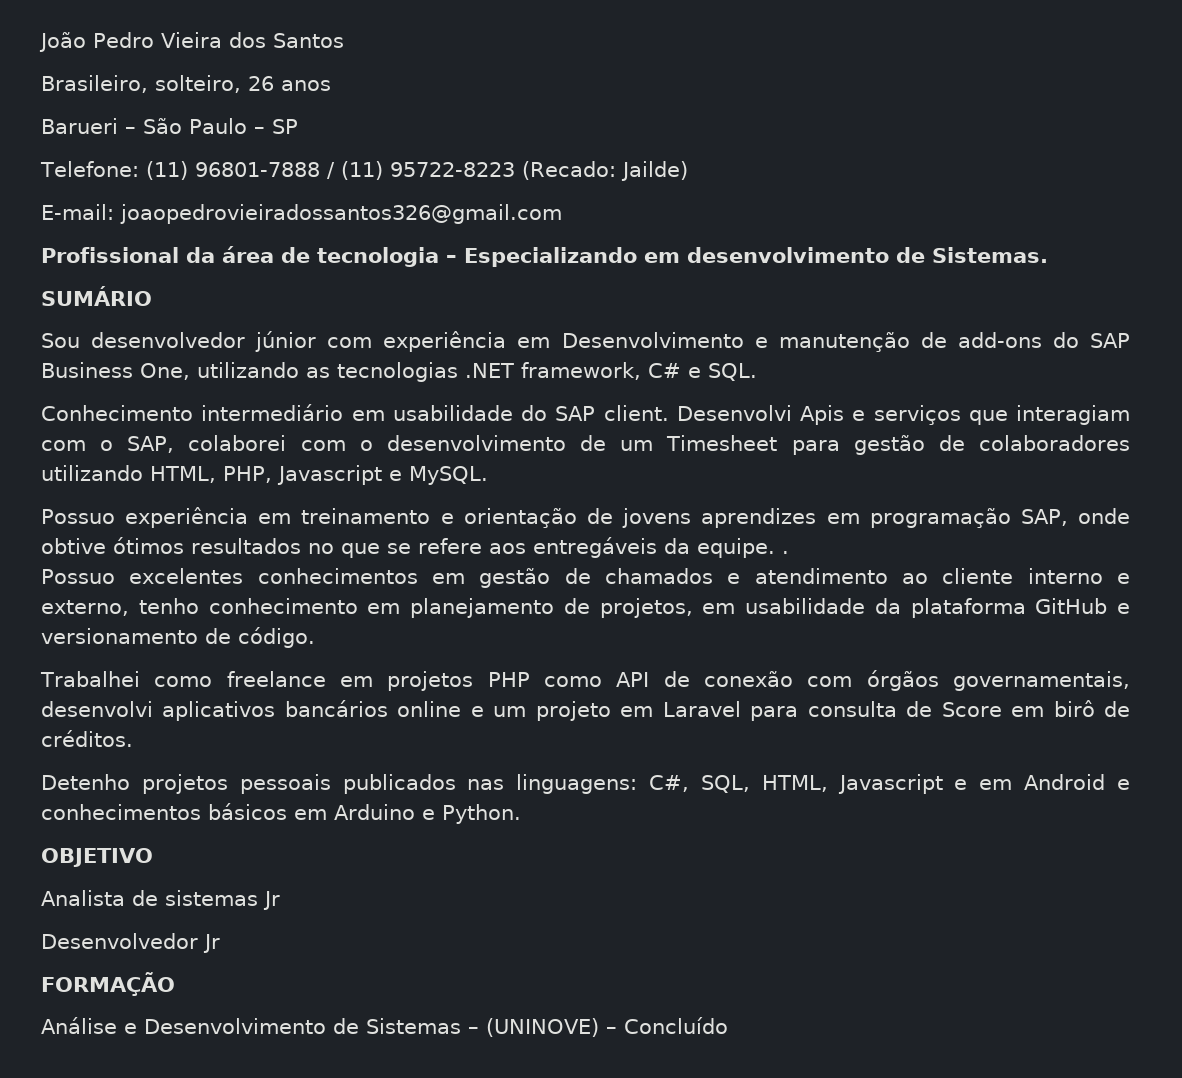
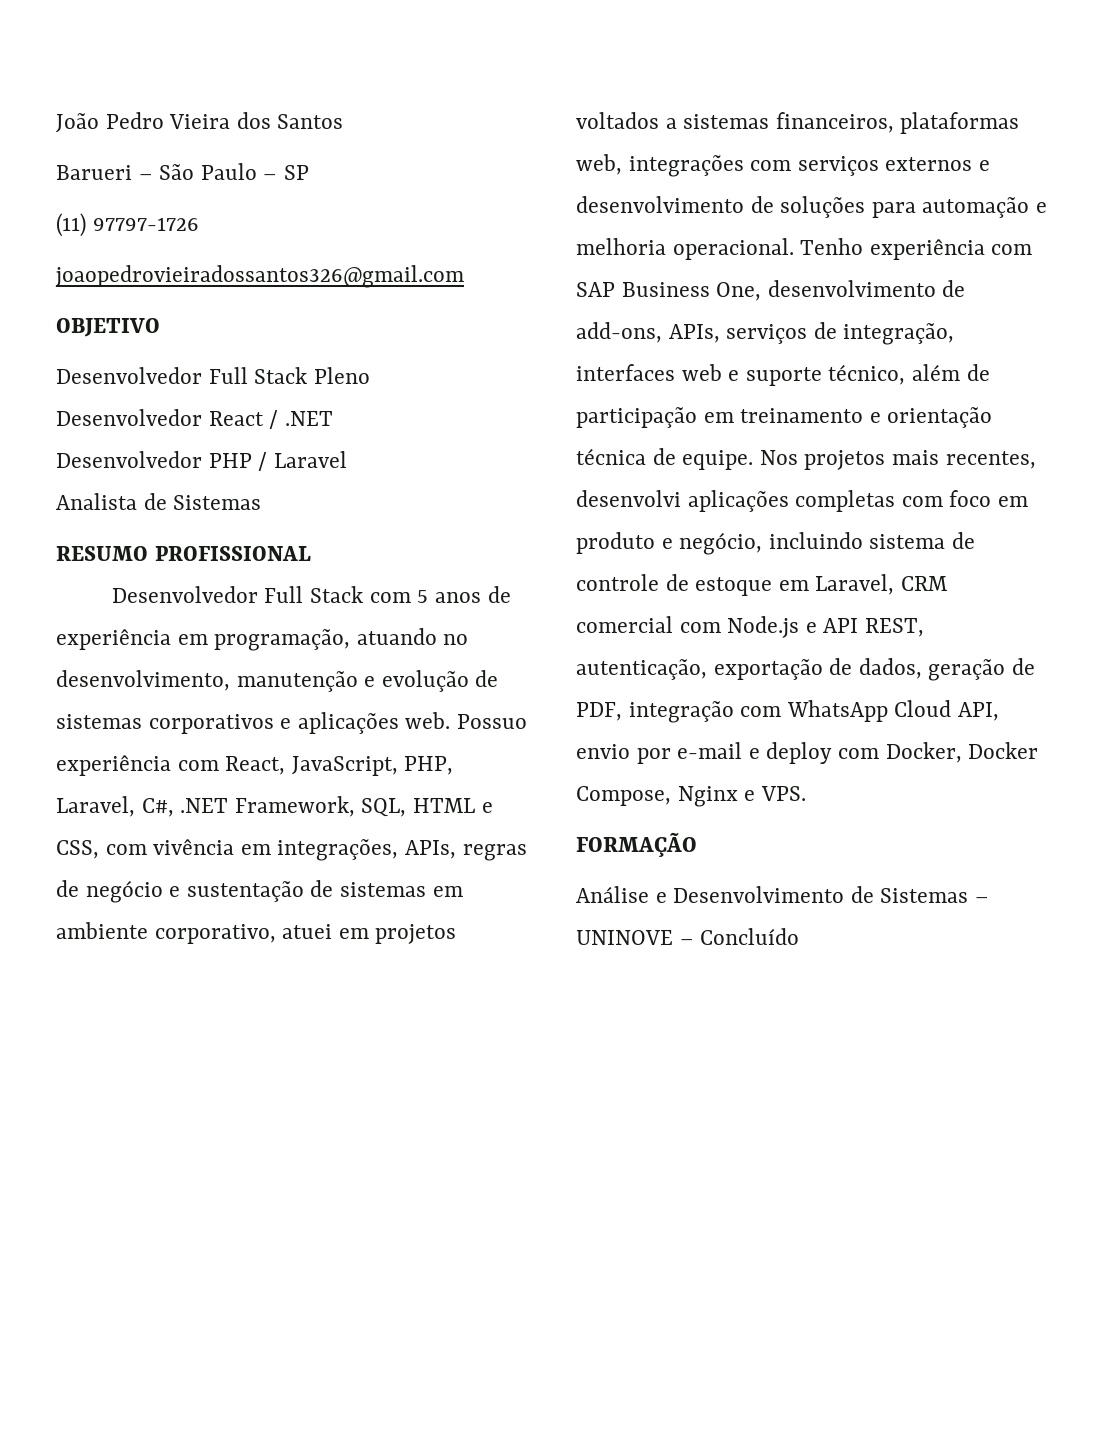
[41,75,331,93] // Brasileiro, solteiro, 26 anos -> (344, 121) none
[40,161,688,181] [41,204,562,224] [41,246,1048,267] [41,286,152,306] [41,331,1130,352] [41,362,757,382] [41,404,1130,425] [41,435,1131,455] [41,465,488,485] [41,507,1130,528] [41,537,789,558] [41,568,1130,588] [41,598,1130,618] [41,627,315,648] [40,670,1130,691] [41,700,1131,721] [41,730,133,747] [41,774,1130,794] [41,803,521,824] [41,848,153,867] [41,890,280,910] [41,933,220,953] Telefone: (11) 96801-7888 / (11) 95722-8223 (Recado: Jailde) // E-mail: joaopedrovieiradossantos326@gmail.com // Profissional da área de tecnologia – Especializando em desenvolvimento de Sistemas. // SUMÁRIO // Sou desenvolvedor júnior com experiência em Desenvolvimento e manutenção de add-ons do SAP Business One, utilizando as tecnologias .NET framework, C# e SQL. // Conhecimento intermediário em usabilidade do SAP client. Desenvolvi Apis e serviços que interagiam com o SAP, colaborei com o desenvolvimento de um Timesheet para gestão de colaboradores utilizando HTML, PHP, Javascript e MySQL. // Possuo experiência em treinamento e orientação de jovens aprendizes em programação SAP, onde obtive ótimos resultados no que se refere aos entregáveis da equipe. . // Possuo excelentes conhecimentos em gestão de chamados e atendimento ao cliente interno e externo, tenho conhecimento em planejamento de projetos, em usabilidade da plataforma GitHub e versionamento de código. // Trabalhei como freelance em projetos PHP como API de conexão com órgãos governamentais, desenvolvi aplicativos bancários online e um projeto em Laravel para consulta de Score em birô de créditos. // Detenho projetos pessoais publicados nas linguagens: C#, SQL, HTML, Javascript e em Android e conhecimentos básicos em Arduino e Python. // OBJETIVO // Analista de sistemas Jr // Desenvolvedor Jr -> [56,213,199,237] [55,265,464,288] [56,318,160,337] [56,367,370,384] [56,409,333,429] [56,451,347,471] [56,493,262,510] [56,546,311,561] [111,586,511,603] [56,628,469,651] [56,670,499,692] [56,712,528,734] [56,755,454,776] [56,796,493,817] [56,839,527,861] [56,880,463,903] [56,922,457,944] [576,112,1020,134] [576,154,991,177] [576,196,1048,218] [576,238,1033,260] [576,280,966,301] [576,322,955,345] [576,364,990,386] [576,407,993,428] [576,448,1036,470] [576,490,1029,512] [576,532,976,555] [576,574,949,596] [576,616,925,638] [576,658,1036,681] [576,700,1000,723] [576,742,1039,764] [576,786,806,807] (11) 97797-1726 // joaopedrovieiradossantos326@gmail.com // OBJETIVO // Desenvolvedor Full Stack Pleno // Desenvolvedor React / .NET // Desenvolvedor PHP / Laravel // Analista de Sistemas // RESUMO PROFISSIONAL // Desenvolvedor Full Stack com 5 anos de experiência em programação, atuando no desenvolvimento, manutenção e evolução de sistemas corporativos e aplicações web. Possuo experiência com React, JavaScript, PHP, Laravel, C#, .NET Framework, SQL, HTML e CSS, com vivência em integrações, APIs, regras de negócio e sustentação de sistemas em ambiente corporativo, atuei em projetos voltados a sistemas financeiros, plataformas web, integrações com serviços externos e desenvolvimento de soluções para automação e melhoria operacional. Tenho experiência com SAP Business One, desenvolvimento de add-ons, APIs, serviços de integração, interfaces web e suporte técnico, além de participação em treinamento e orientação técnica de equipe. Nos projetos mais recentes, desenvolvi aplicações completas com foco em produto e negócio, incluindo sistema de controle de estoque em Laravel, CRM comercial com Node.js e API REST, autenticação, exportação de dados, geração de PDF, integração com WhatsApp Cloud API, envio por e-mail e deploy com Docker, Docker Compose, Nginx e VPS.
[486,1018,599,1037] (UNINOVE) -> [576,930,673,945] UNINOVE

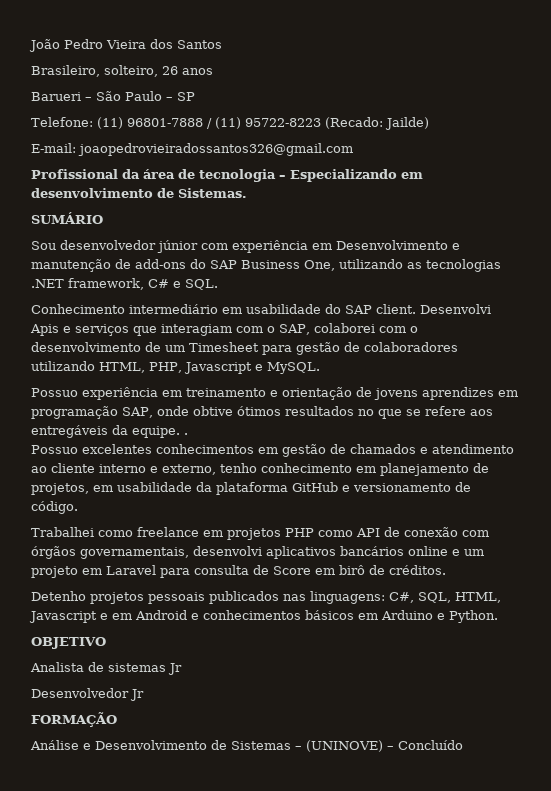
(344, 121) none -> [31,65,213,77] // Brasileiro, solteiro, 26 anos
[56,213,199,237] [55,265,464,288] [56,318,160,337] [56,367,370,384] [56,409,333,429] [56,451,347,471] [56,493,262,510] [56,546,311,561] [111,586,511,603] [56,628,469,651] [56,670,499,692] [56,712,528,734] [56,755,454,776] [56,796,493,817] [56,839,527,861] [56,880,463,903] [56,922,457,944] [576,112,1020,134] [576,154,991,177] [576,196,1048,218] [576,238,1033,260] [576,280,966,301] [576,322,955,345] [576,364,990,386] [576,407,993,428] [576,448,1036,470] [576,490,1029,512] [576,532,976,555] [576,574,949,596] [576,616,925,638] [576,658,1036,681] [576,700,1000,723] [576,742,1039,764] [576,786,806,807] (11) 97797-1726 // joaopedrovieiradossantos326@gmail.com // OBJETIVO // Desenvolvedor Full Stack Pleno // Desenvolvedor React / .NET // Desenvolvedor PHP / Laravel // Analista de Sistemas // RESUMO PROFISSIONAL // Desenvolvedor Full Stack com 5 anos de experiência em programação, atuando no desenvolvimento, manutenção e evolução de sistemas corporativos e aplicações web. Possuo experiência com React, JavaScript, PHP, Laravel, C#, .NET Framework, SQL, HTML e CSS, com vivência em integrações, APIs, regras de negócio e sustentação de sistemas em ambiente corporativo, atuei em projetos voltados a sistemas financeiros, plataformas web, integrações com serviços externos e desenvolvimento de soluções para automação e melhoria operacional. Tenho experiência com SAP Business One, desenvolvimento de add-ons, APIs, serviços de integração, interfaces web e suporte técnico, além de participação em treinamento e orientação técnica de equipe. Nos projetos mais recentes, desenvolvi aplicações completas com foco em produto e negócio, incluindo sistema de controle de estoque em Laravel, CRM comercial com Node.js e API REST, autenticação, exportação de dados, geração de PDF, integração com WhatsApp Cloud API, envio por e-mail e deploy com Docker, Docker Compose, Nginx e VPS. -> [31,117,429,130] [31,143,353,156] [31,169,423,182] [31,188,247,198] [31,212,103,224] [31,240,460,253] [31,259,501,272] [31,278,218,290] [31,304,491,314] [30,323,418,336] [31,342,458,355] [31,361,320,374] [31,387,518,400] [31,406,493,419] [31,425,188,438] [31,444,514,457] [31,463,489,476] [31,482,471,495] [31,501,78,514] [31,527,489,540] [31,546,484,559] [31,565,446,578] [31,591,501,604] [29,610,498,623] [31,637,106,649] [30,662,182,675] [31,688,144,701] Telefone: (11) 96801-7888 / (11) 95722-8223 (Recado: Jailde) // E-mail: joaopedrovieiradossantos326@gmail.com // Profissional da área de tecnologia – Especializando em desenvolvimento de Sistemas. // SUMÁRIO // Sou desenvolvedor júnior com experiência em Desenvolvimento e manutenção de add-ons do SAP Business One, utilizando as tecnologias .NET framework, C# e SQL. // Conhecimento intermediário em usabilidade do SAP client. Desenvolvi Apis e serviços que interagiam com o SAP, colaborei com o desenvolvimento de um Timesheet para gestão de colaboradores utilizando HTML, PHP, Javascript e MySQL. // Possuo experiência em treinamento e orientação de jovens aprendizes em programação SAP, onde obtive ótimos resultados no que se refere aos entregáveis da equipe. . // Possuo excelentes conhecimentos em gestão de chamados e atendimento ao cliente interno e externo, tenho conhecimento em planejamento de projetos, em usabilidade da plataforma GitHub e versionamento de código. // Trabalhei como freelance em projetos PHP como API de conexão com órgãos governamentais, desenvolvi aplicativos bancários online e um projeto em Laravel para consulta de Score em birô de créditos. // Detenho projetos pessoais publicados nas linguagens: C#, SQL, HTML, Javascript e em Android e conhecimentos básicos em Arduino e Python. // OBJETIVO // Analista de sistemas Jr // Desenvolvedor Jr
[576,930,673,945] UNINOVE -> [306,740,383,752] (UNINOVE)

